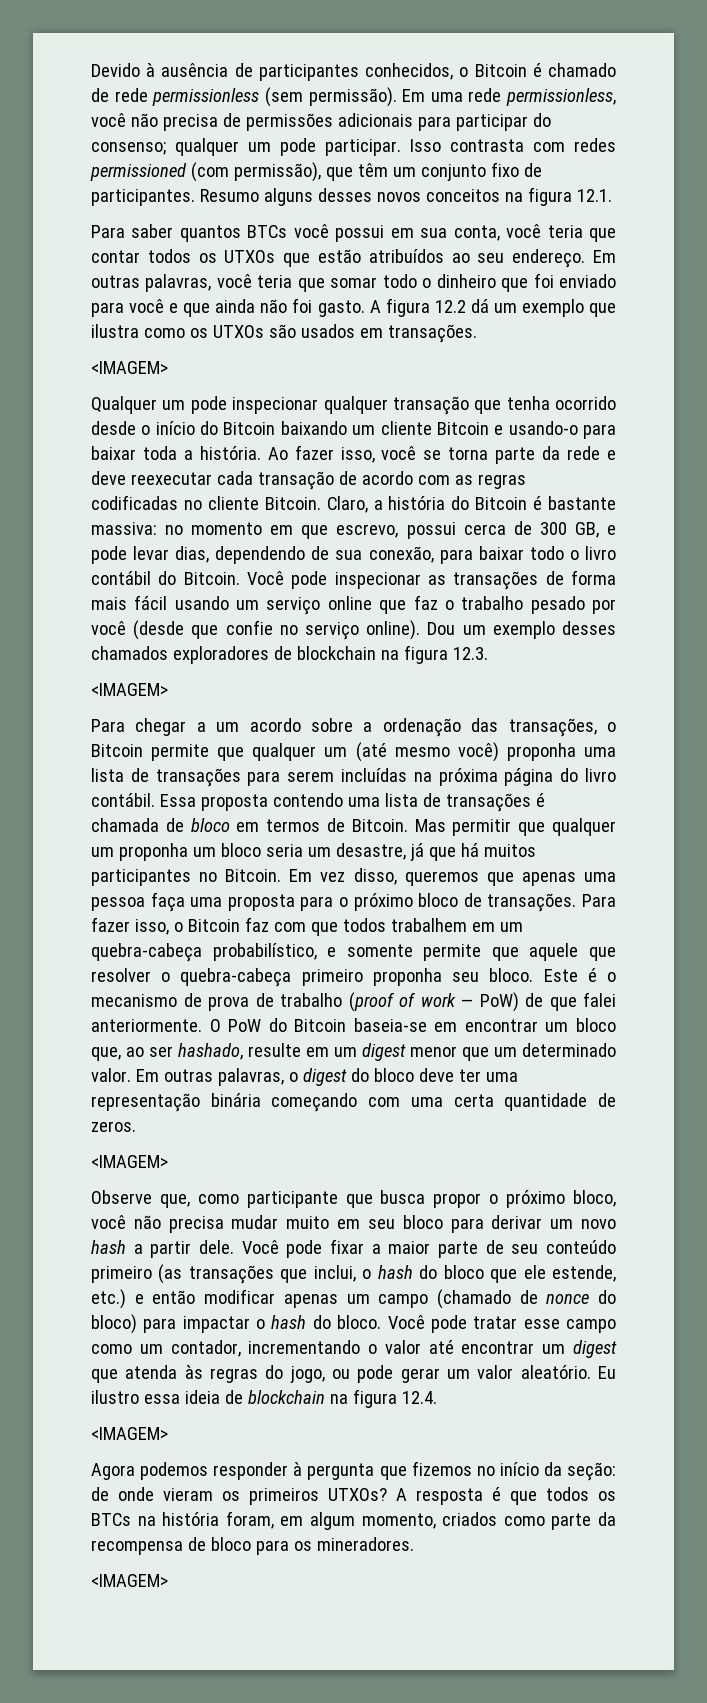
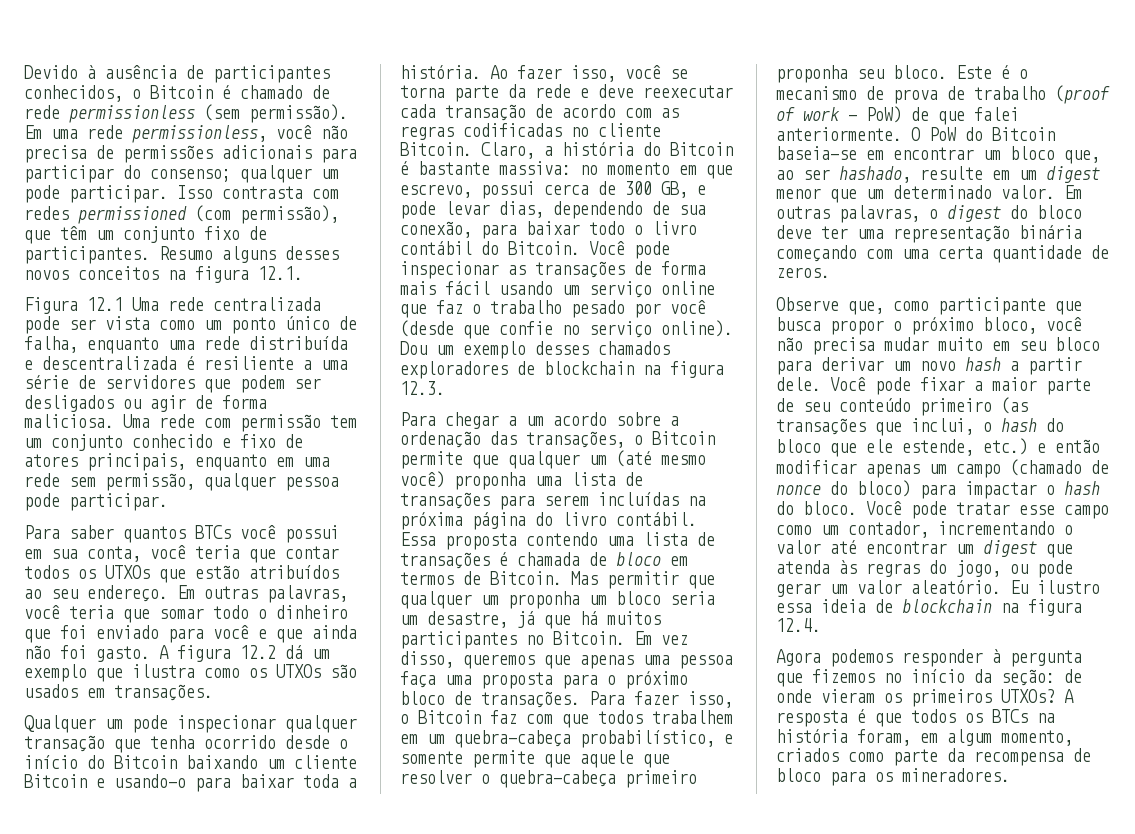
(612, 195) none -> [24,297,321,314] [24,316,357,334] [24,336,348,354] [24,356,348,370] [24,375,321,393] [24,395,267,412] [24,414,357,432] [24,434,303,451] [24,453,330,471] [24,473,339,491] [24,493,168,511] // Figura 12.1 Uma rede centralizada pode ser vista como um ponto único de falha, enquanto uma rede distribuída e descentralizada é resiliente a uma série de servidores que podem ser desligados ou agir de forma maliciosa. Uma rede com permissão tem um conjunto conhecido e fixo de atores principais, enquanto em uma rede sem permissão, qualquer pessoa pode participar.
[91,361,168,374] // <IMAGEM> -> (213, 692) none
[91,683,168,696] // <IMAGEM> -> (445, 388) none
[91,1155,168,1168] // <IMAGEM> -> (830, 272) none
[91,1427,168,1440] // <IMAGEM> -> (821, 625) none
[91,1574,168,1587] // <IMAGEM> -> (1010, 775) none

